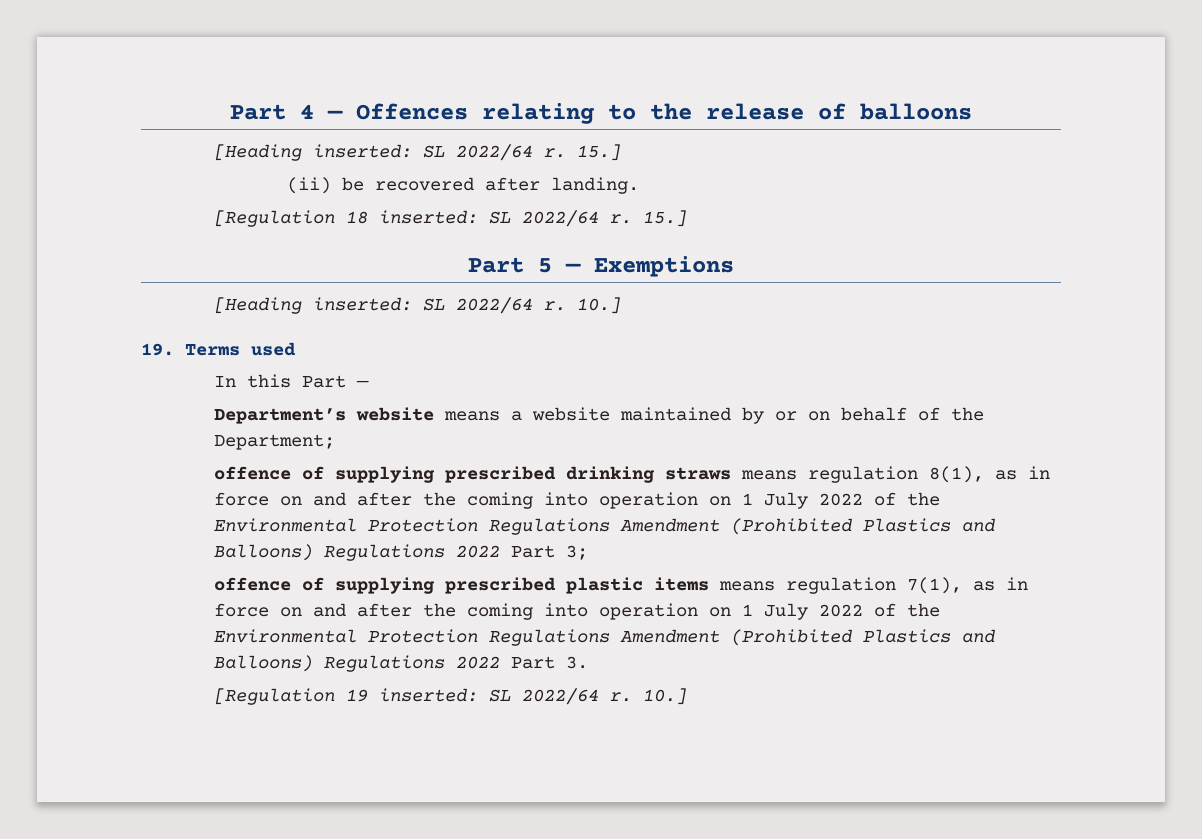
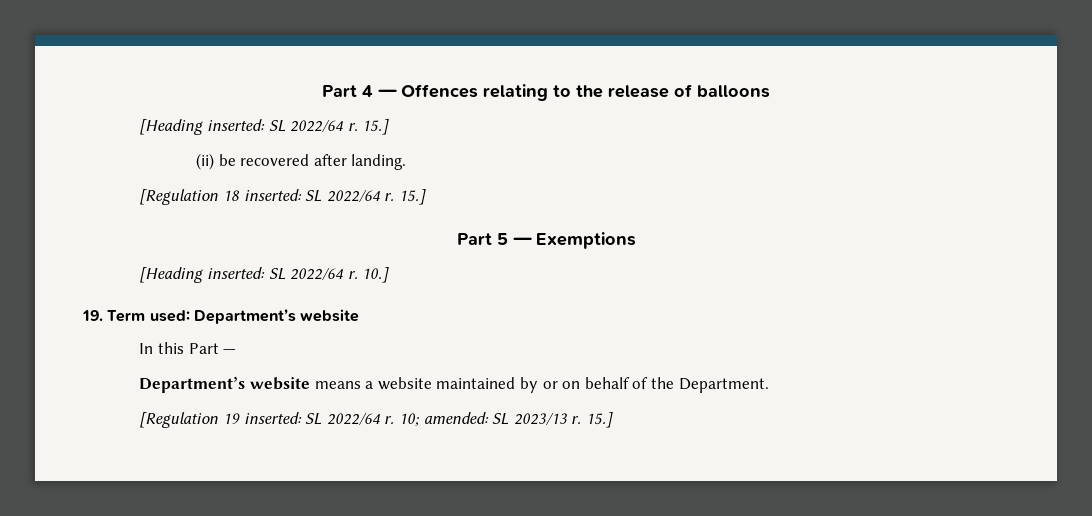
[185,342,296,356] Terms used -> [107,309,360,324] Term used: Department’s website
[214,434,336,450] [214,466,1051,483] [214,492,941,509] [214,518,996,535] [214,544,589,561] [214,577,1029,594] [214,603,941,620] [214,629,996,646] [214,655,589,672] Department; // offence of supplying prescribed drinking straws means regulation 8(1), as in force on and after the coming into operation on 1 July 2022 of the Environmental Protection Regulations Amendment (Prohibited Plastics and Balloons) Regulations 2022 Part 3; // offence of supplying prescribed plastic items means regulation 7(1), as in force on and after the coming into operation on 1 July 2022 of the Environmental Protection Regulations Amendment (Prohibited Plastics and Balloons) Regulations 2022 Part 3. -> [678,378,769,393] Department.
[643,688,688,705] 10.] -> [399,412,613,428] 10; amended: SL 2023/13 r. 15.]

